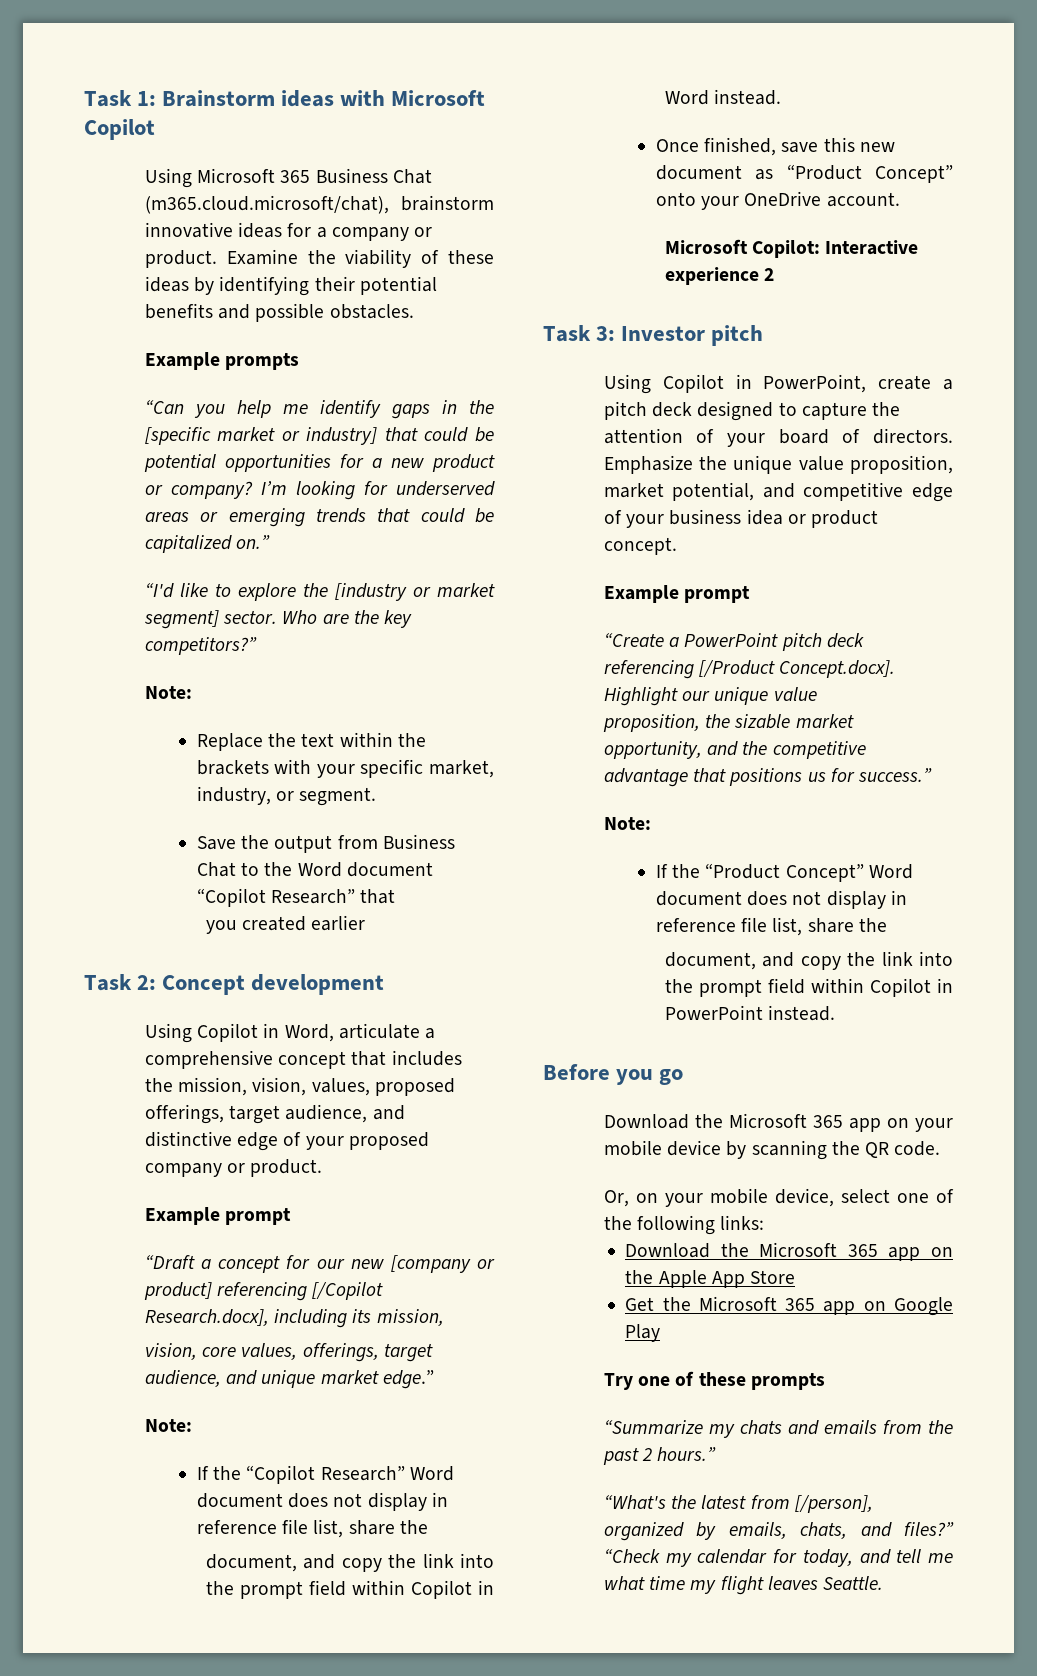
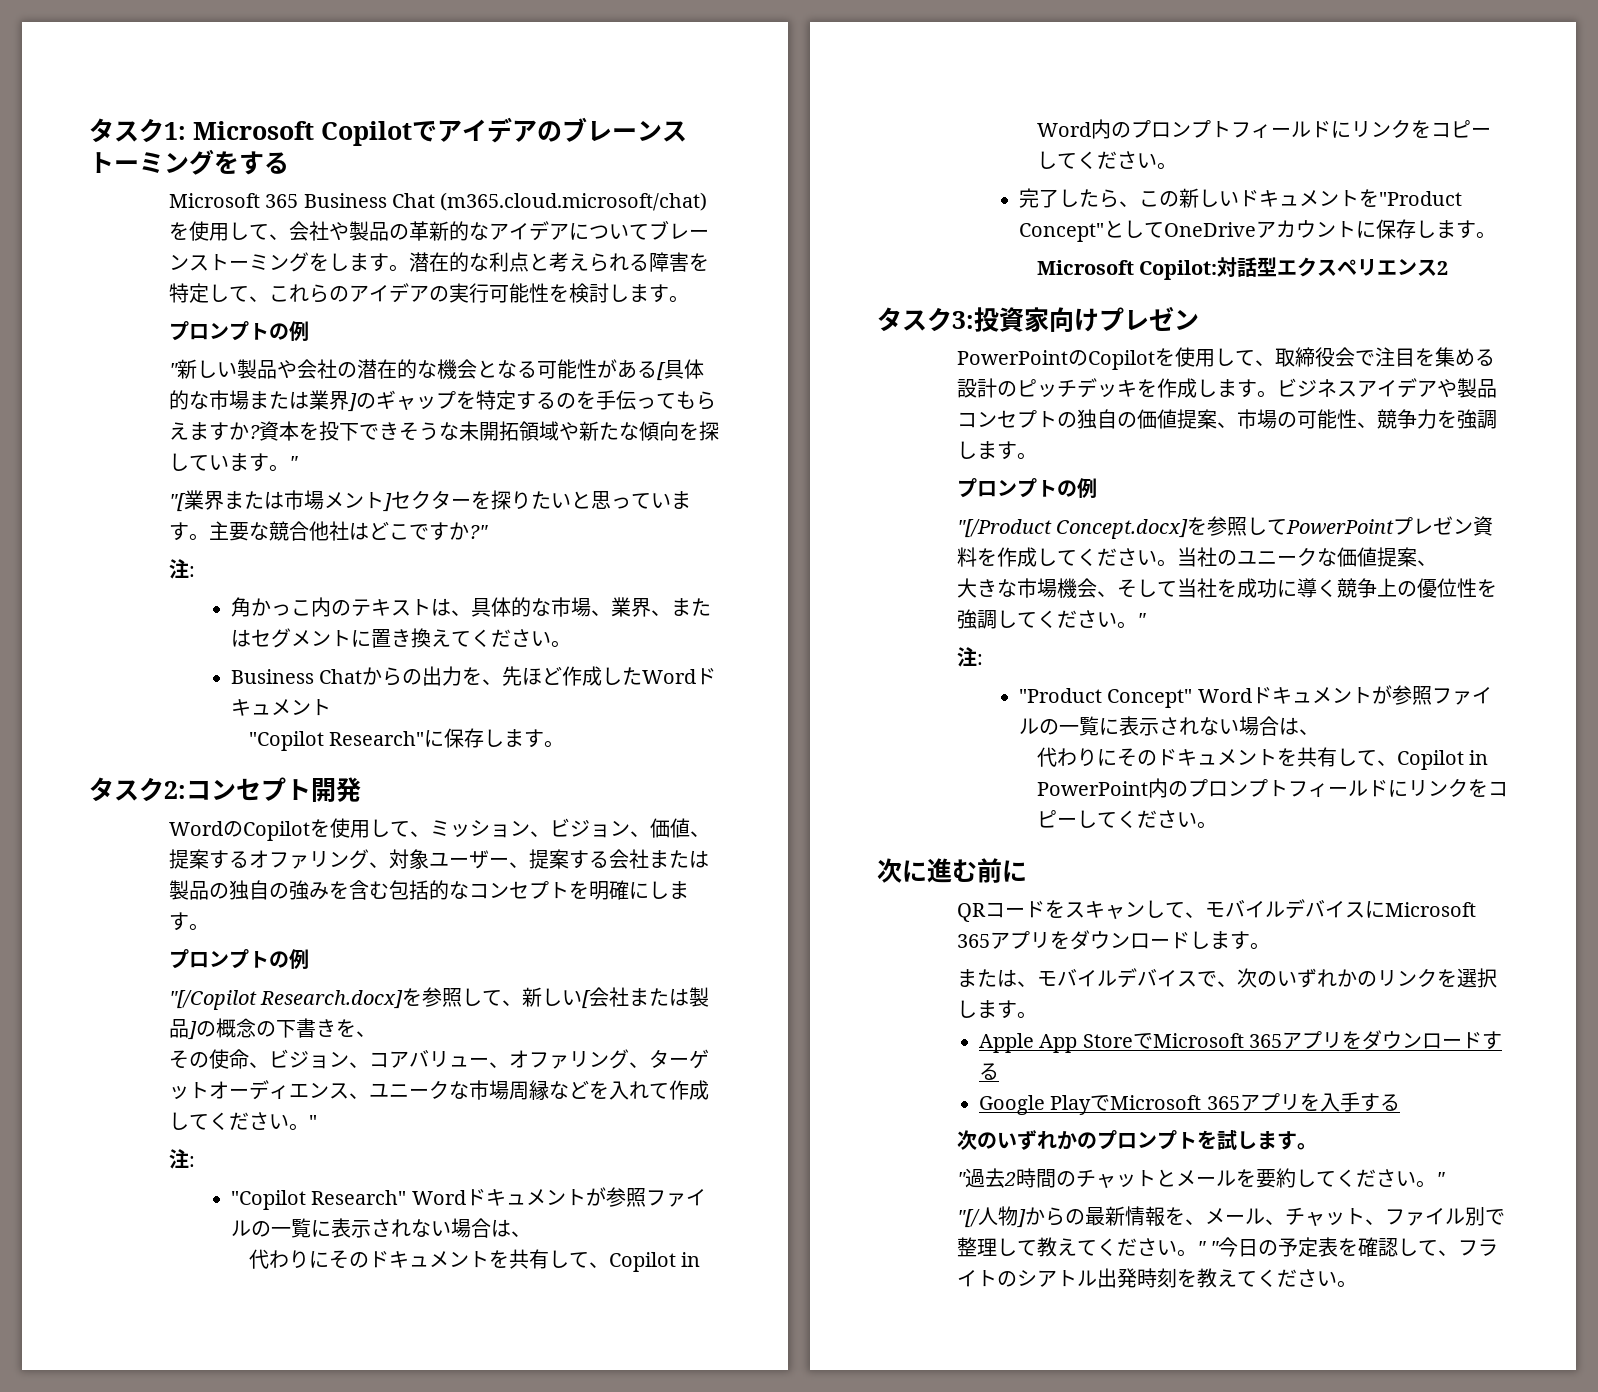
[84,90,486,107] [84,119,155,140] [144,168,432,188] [144,195,494,214] [144,222,433,241] [144,249,495,268] [144,276,437,296] [144,303,414,322] [144,352,300,370] [144,400,494,419] [144,427,494,445] [143,454,496,472] [144,481,496,500] [144,508,494,527] [144,535,271,553] [144,583,495,601] [143,610,413,629] [144,637,257,655] [144,686,192,699] [196,732,426,751] [196,759,494,778] [196,786,377,806] [196,834,455,853] [196,862,433,877] [196,888,396,907] [205,915,366,934] [84,974,385,995] [144,1023,436,1043] [144,1050,462,1069] [144,1077,455,1096] [144,1104,405,1124] [144,1131,429,1151] [144,1159,323,1177] [144,1207,292,1225] [144,1255,495,1273] [143,1282,384,1301] [144,1309,444,1328] [144,1343,433,1362] [144,1370,434,1389] [144,1419,192,1432] [196,1465,454,1484] [196,1492,448,1511] [196,1519,428,1538] [205,1553,494,1572] [205,1580,495,1599] [664,89,781,105] [655,137,895,156] [655,164,953,183] [655,191,900,210] [664,239,919,258] [664,267,774,285] [543,325,764,346] [603,374,953,394] [603,401,901,421] [603,428,953,447] [603,455,953,474] [603,482,953,502] [603,509,879,528] [603,537,677,555] [603,585,751,603] [603,633,864,651] [603,660,896,679] [603,687,817,706] [602,714,854,732] [603,741,866,759] [603,768,933,787] [603,817,651,830] [655,863,913,882] [655,890,907,909] [655,917,887,936] [664,951,953,970] [664,978,953,997] [664,1005,835,1021] [543,1064,684,1085] [603,1113,953,1132] [603,1140,941,1160] [603,1188,954,1207] [603,1215,765,1235] [625,1242,953,1261] [625,1270,796,1288] [625,1296,953,1316] [625,1324,661,1342] [603,1371,825,1390] [603,1420,953,1438] [602,1447,717,1465] [603,1495,873,1513] [603,1522,954,1541] [603,1549,953,1567] [603,1576,884,1595] Task 1: Brainstorm ideas with Microsoft Copilot // Using Microsoft 365 Business Chat (m365.cloud.microsoft/chat), brainstorm innovative ideas for a company or product. Examine the viability of these ideas by identifying their potential benefits and possible obstacles. // Example prompts // “Can you help me identify gaps in the [specific market or industry] that could be potential opportunities for a new product or company? I’m looking for underserved areas or emerging trends that could be capitalized on.” // “I'd like to explore the [industry or market segment] sector. Who are the key competitors?” // Note: // Replace the text within the brackets with your specific market, industry, or segment. // Save the output from Business Chat to the Word document “Copilot Research” that // you created earlier // Task 2: Concept development // Using Copilot in Word, articulate a comprehensive concept that includes the mission, vision, values, proposed offerings, target audience, and distinctive edge of your proposed company or product. // Example prompt // “Draft a concept for our new [company or product] referencing [/Copilot Research.docx], including its mission, // vision, core values, offerings, target audience, and unique market edge.” // Note: // If the “Copilot Research” Word document does not display in reference file list, share the // document, and copy the link into the prompt field within Copilot in Word instead. // Once finished, save this new document as “Product Concept” onto your OneDrive account. // Microsoft Copilot: Interactive experience 2 // Task 3: Investor pitch // Using Copilot in PowerPoint, create a pitch deck designed to capture the attention of your board of directors. Emphasize the unique value proposition, market potential, and competitive edge of your business idea or product concept. // Example prompt // “Create a PowerPoint pitch deck referencing [/Product Concept.docx]. Highlight our unique value // proposition, the sizable market opportunity, and the competitive advantage that positions us for success.” // Note: // If the “Product Concept” Word document does not display in reference file list, share the // document, and copy the link into the prompt field within Copilot in PowerPoint instead. // Before you go // Download the Microsoft 365 app on your mobile device by scanning the QR code. // Or, on your mobile device, select one of the following links: // Download the Microsoft 365 app on the Apple App Store // Get the Microsoft 365 app on Google Play // Try one of these prompts // “Summarize my chats and emails from the past 2 hours.” // “What's the latest from [/person], organized by emails, chats, and files?” “Check my calendar for today, and tell me what time my flight leaves Seattle. -> [89,117,687,146] [89,149,289,175] [168,192,708,211] [168,220,709,241] [168,252,709,272] [168,283,689,303] [168,321,309,341] [168,359,704,381] [168,390,716,412] [168,421,719,441] [168,453,298,472] [168,490,691,512] [168,521,488,541] [168,559,195,579] [230,597,711,617] [230,628,571,648] [230,666,717,686] [230,699,331,716] [248,728,565,751] [89,777,361,802] [168,818,710,841] [168,849,709,869] [168,880,689,900] [168,912,209,931] [168,949,309,969] [168,987,710,1010] [168,1018,376,1040] [168,1049,709,1069] [168,1080,709,1100] [168,1112,317,1131] [168,1149,195,1169] [230,1187,706,1210] [230,1218,531,1238] [248,1249,701,1272] [1036,119,1491,139] [1036,151,1177,170] [1018,188,1462,208] [1018,219,1496,242] [1036,257,1449,280] [877,306,1199,332] [956,347,1495,370] [956,378,1497,398] [956,409,1497,429] [956,441,1037,460] [956,478,1097,498] [956,516,1494,539] [956,547,1437,567] [956,578,1497,598] [956,609,1146,629] [956,647,983,667] [1018,685,1492,708] [1018,716,1319,736] [1036,747,1489,770] [1036,778,1508,798] [1036,810,1217,829] [877,858,1027,883] [956,899,1476,922] [956,930,1270,950] [956,968,1497,988] [956,1000,1037,1019] [978,1030,1503,1053] [978,1063,999,1080] [978,1092,1400,1115] [956,1130,1317,1150] [956,1168,1445,1188] [956,1206,1505,1228] [956,1237,1499,1257] [956,1268,1357,1288] タスク1: Microsoft Copilotでアイデアのブレーンストーミングをする // Microsoft 365 Business Chat (m365.cloud.microsoft/chat)を使用して、会社や製品の革新的なアイデアについてブレーンストーミングをします。潜在的な利点と考えられる障害を特定して、これらのアイデアの実行可能性を検討します。 // プロンプトの例 // "新しい製品や会社の潜在的な機会となる可能性がある[具体的な市場または業界]のギャップを特定するのを手伝ってもらえますか?資本を投下できそうな未開拓領域や新たな傾向を探しています。" // "[業界または市場メント]セクターを探りたいと思っています。主要な競合他社はどこですか?" // 注: // 角かっこ内のテキストは、具体的な市場、業界、またはセグメントに置き換えてください。 // Business Chatからの出力を、先ほど作成したWordドキュメント // "Copilot Research"に保存します。 // タスク2:コンセプト開発 // WordのCopilotを使用して、ミッション、ビジョン、価値、提案するオファリング、対象ユーザー、提案する会社または製品の独自の強みを含む包括的なコンセプトを明確にします。 // プロンプトの例 // "[/Copilot Research.docx]を参照して、新しい[会社または製品]の概念の下書きを、 // その使命、ビジョン、コアバリュー、オファリング、ターゲットオーディエンス、ユニークな市場周縁などを入れて作成してください。" // 注: // "Copilot Research" Wordドキュメントが参照ファイルの一覧に表示されない場合は、 // 代わりにそのドキュメントを共有して、Copilot in Word内のプロンプトフィールドにリンクをコピーしてください。 // 完了したら、この新しいドキュメントを"Product Concept"としてOneDriveアカウントに保存します。 // Microsoft Copilot:対話型エクスペリエンス2 // タスク3:投資家向けプレゼン // PowerPointのCopilotを使用して、取締役会で注目を集める設計のピッチデッキを作成します。ビジネスアイデアや製品コンセプトの独自の価値提案、市場の可能性、競争力を強調します。 // プロンプトの例 // "[/Product Concept.docx]を参照してPowerPointプレゼン資料を作成してください。当社のユニークな価値提案、 // 大きな市場機会、そして当社を成功に導く競争上の優位性を強調してください。" // 注: // "Product Concept" Wordドキュメントが参照ファイルの一覧に表示されない場合は、 // 代わりにそのドキュメントを共有して、Copilot in PowerPoint内のプロンプトフィールドにリンクをコピーしてください。 // 次に進む前に // QRコードをスキャンして、モバイルデバイスにMicrosoft 365アプリをダウンロードします。 // または、モバイルデバイスで、次のいずれかのリンクを選択します。 // Apple App StoreでMicrosoft 365アプリをダウンロードする // Google PlayでMicrosoft 365アプリを入手する // 次のいずれかのプロンプトを試します。 // "過去2時間のチャットとメールを要約してください。" // "[/人物]からの最新情報を、メール、チャット、ファイル別で整理して教えてください。" "今日の予定表を確認して、フライトのシアトル出発時刻を教えてください。

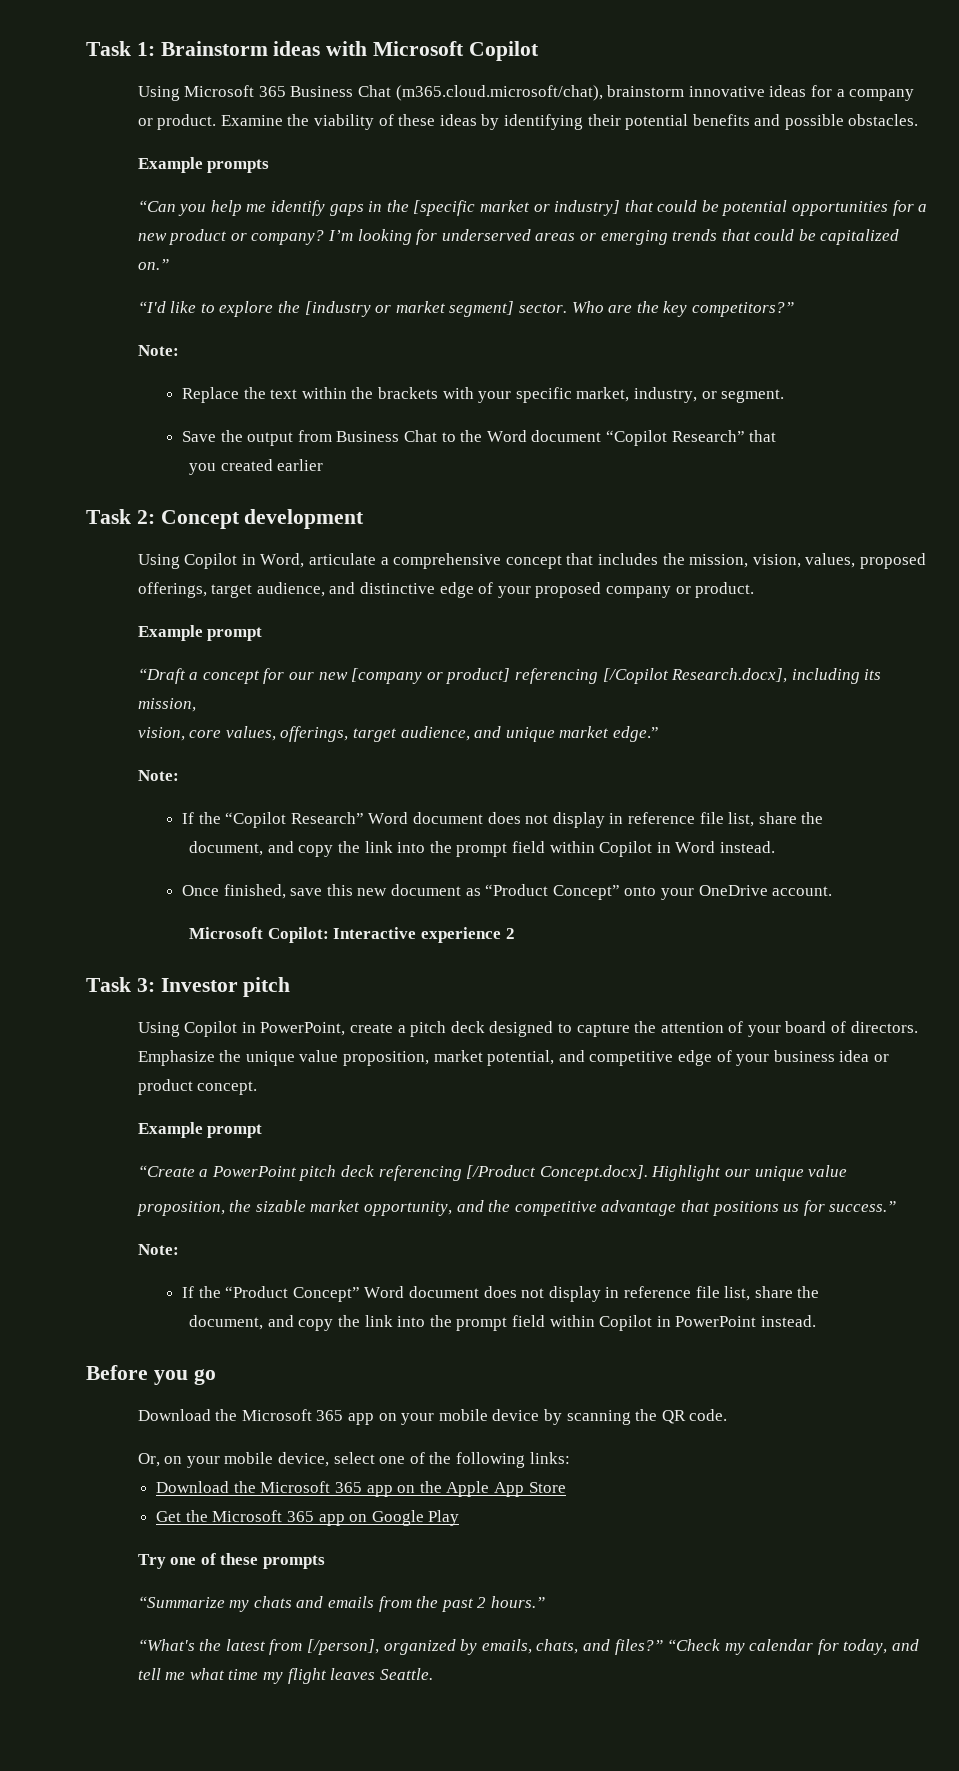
[89,117,687,146] [89,149,289,175] [168,192,708,211] [168,220,709,241] [168,252,709,272] [168,283,689,303] [168,321,309,341] [168,359,704,381] [168,390,716,412] [168,421,719,441] [168,453,298,472] [168,490,691,512] [168,521,488,541] [168,559,195,579] [230,597,711,617] [230,628,571,648] [230,666,717,686] [230,699,331,716] [248,728,565,751] [89,777,361,802] [168,818,710,841] [168,849,709,869] [168,880,689,900] [168,912,209,931] [168,949,309,969] [168,987,710,1010] [168,1018,376,1040] [168,1049,709,1069] [168,1080,709,1100] [168,1112,317,1131] [168,1149,195,1169] [230,1187,706,1210] [230,1218,531,1238] [248,1249,701,1272] [1036,119,1491,139] [1036,151,1177,170] [1018,188,1462,208] [1018,219,1496,242] [1036,257,1449,280] [877,306,1199,332] [956,347,1495,370] [956,378,1497,398] [956,409,1497,429] [956,441,1037,460] [956,478,1097,498] [956,516,1494,539] [956,547,1437,567] [956,578,1497,598] [956,609,1146,629] [956,647,983,667] [1018,685,1492,708] [1018,716,1319,736] [1036,747,1489,770] [1036,778,1508,798] [1036,810,1217,829] [877,858,1027,883] [956,899,1476,922] [956,930,1270,950] [956,968,1497,988] [956,1000,1037,1019] [978,1030,1503,1053] [978,1063,999,1080] [978,1092,1400,1115] [956,1130,1317,1150] [956,1168,1445,1188] [956,1206,1505,1228] [956,1237,1499,1257] [956,1268,1357,1288] タスク1: Microsoft Copilotでアイデアのブレーンストーミングをする // Microsoft 365 Business Chat (m365.cloud.microsoft/chat)を使用して、会社や製品の革新的なアイデアについてブレーンストーミングをします。潜在的な利点と考えられる障害を特定して、これらのアイデアの実行可能性を検討します。 // プロンプトの例 // "新しい製品や会社の潜在的な機会となる可能性がある[具体的な市場または業界]のギャップを特定するのを手伝ってもらえますか?資本を投下できそうな未開拓領域や新たな傾向を探しています。" // "[業界または市場メント]セクターを探りたいと思っています。主要な競合他社はどこですか?" // 注: // 角かっこ内のテキストは、具体的な市場、業界、またはセグメントに置き換えてください。 // Business Chatからの出力を、先ほど作成したWordドキュメント // "Copilot Research"に保存します。 // タスク2:コンセプト開発 // WordのCopilotを使用して、ミッション、ビジョン、価値、提案するオファリング、対象ユーザー、提案する会社または製品の独自の強みを含む包括的なコンセプトを明確にします。 // プロンプトの例 // "[/Copilot Research.docx]を参照して、新しい[会社または製品]の概念の下書きを、 // その使命、ビジョン、コアバリュー、オファリング、ターゲットオーディエンス、ユニークな市場周縁などを入れて作成してください。" // 注: // "Copilot Research" Wordドキュメントが参照ファイルの一覧に表示されない場合は、 // 代わりにそのドキュメントを共有して、Copilot in Word内のプロンプトフィールドにリンクをコピーしてください。 // 完了したら、この新しいドキュメントを"Product Concept"としてOneDriveアカウントに保存します。 // Microsoft Copilot:対話型エクスペリエンス2 // タスク3:投資家向けプレゼン // PowerPointのCopilotを使用して、取締役会で注目を集める設計のピッチデッキを作成します。ビジネスアイデアや製品コンセプトの独自の価値提案、市場の可能性、競争力を強調します。 // プロンプトの例 // "[/Product Concept.docx]を参照してPowerPointプレゼン資料を作成してください。当社のユニークな価値提案、 // 大きな市場機会、そして当社を成功に導く競争上の優位性を強調してください。" // 注: // "Product Concept" Wordドキュメントが参照ファイルの一覧に表示されない場合は、 // 代わりにそのドキュメントを共有して、Copilot in PowerPoint内のプロンプトフィールドにリンクをコピーしてください。 // 次に進む前に // QRコードをスキャンして、モバイルデバイスにMicrosoft 365アプリをダウンロードします。 // または、モバイルデバイスで、次のいずれかのリンクを選択します。 // Apple App StoreでMicrosoft 365アプリをダウンロードする // Google PlayでMicrosoft 365アプリを入手する // 次のいずれかのプロンプトを試します。 // "過去2時間のチャットとメールを要約してください。" // "[/人物]からの最新情報を、メール、チャット、ファイル別で整理して教えてください。" "今日の予定表を確認して、フライトのシアトル出発時刻を教えてください。 -> [86,41,539,61] [137,85,915,101] [137,114,919,130] [137,157,270,173] [137,200,928,216] [137,229,900,245] [137,259,169,270] [137,301,794,317] [137,345,179,356] [182,387,785,403] [182,430,777,446] [189,459,324,475] [86,509,365,529] [137,553,926,569] [137,582,755,598] [137,625,263,641] [137,668,882,684] [137,698,196,712] [137,726,659,742] [137,770,179,781] [182,812,824,828] [189,841,775,857] [182,884,833,900] [189,927,515,943] [86,977,291,997] [137,1021,918,1037] [137,1050,889,1066] [137,1079,258,1095] [137,1122,263,1138] [137,1165,848,1181] [136,1200,897,1216] [137,1244,179,1255] [182,1286,820,1302] [189,1315,816,1331] [86,1365,216,1385] [137,1409,728,1425] [137,1452,570,1468] [156,1481,566,1497] [156,1510,460,1526] [137,1553,325,1569] [137,1596,545,1612] [137,1639,920,1655] [137,1668,433,1684] Task 1: Brainstorm ideas with Microsoft Copilot // Using Microsoft 365 Business Chat (m365.cloud.microsoft/chat), brainstorm innovative ideas for a company or product. Examine the viability of these ideas by identifying their potential benefits and possible obstacles. // Example prompts // “Can you help me identify gaps in the [specific market or industry] that could be potential opportunities for a new product or company? I’m looking for underserved areas or emerging trends that could be capitalized on.” // “I'd like to explore the [industry or market segment] sector. Who are the key competitors?” // Note: // Replace the text within the brackets with your specific market, industry, or segment. // Save the output from Business Chat to the Word document “Copilot Research” that // you created earlier // Task 2: Concept development // Using Copilot in Word, articulate a comprehensive concept that includes the mission, vision, values, proposed offerings, target audience, and distinctive edge of your proposed company or product. // Example prompt // “Draft a concept for our new [company or product] referencing [/Copilot Research.docx], including its mission, // vision, core values, offerings, target audience, and unique market edge.” // Note: // If the “Copilot Research” Word document does not display in reference file list, share the // document, and copy the link into the prompt field within Copilot in Word instead. // Once finished, save this new document as “Product Concept” onto your OneDrive account. // Microsoft Copilot: Interactive experience 2 // Task 3: Investor pitch // Using Copilot in PowerPoint, create a pitch deck designed to capture the attention of your board of directors. Emphasize the unique value proposition, market potential, and competitive edge of your business idea or product concept. // Example prompt // “Create a PowerPoint pitch deck referencing [/Product Concept.docx]. Highlight our unique value // proposition, the sizable market opportunity, and the competitive advantage that positions us for success.” // Note: // If the “Product Concept” Word document does not display in reference file list, share the // document, and copy the link into the prompt field within Copilot in PowerPoint instead. // Before you go // Download the Microsoft 365 app on your mobile device by scanning the QR code. // Or, on your mobile device, select one of the following links: // Download the Microsoft 365 app on the Apple App Store // Get the Microsoft 365 app on Google Play // Try one of these prompts // “Summarize my chats and emails from the past 2 hours.” // “What's the latest from [/person], organized by emails, chats, and files?” “Check my calendar for today, and tell me what time my flight leaves Seattle.

